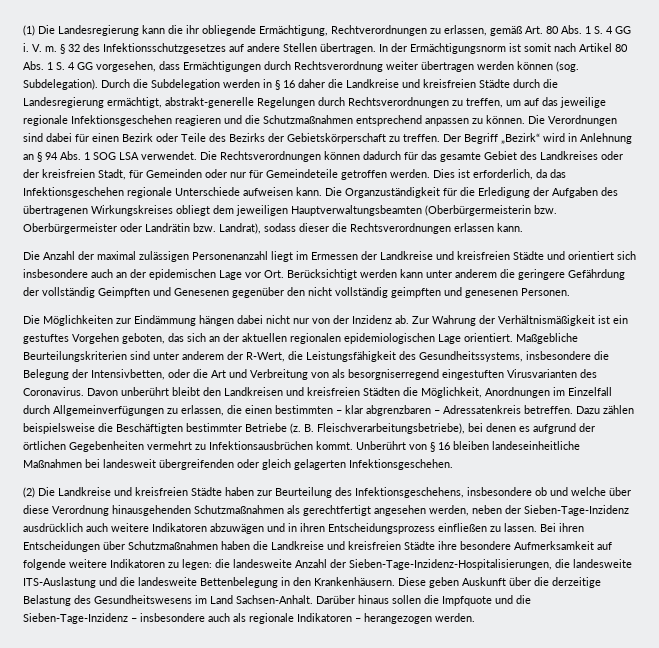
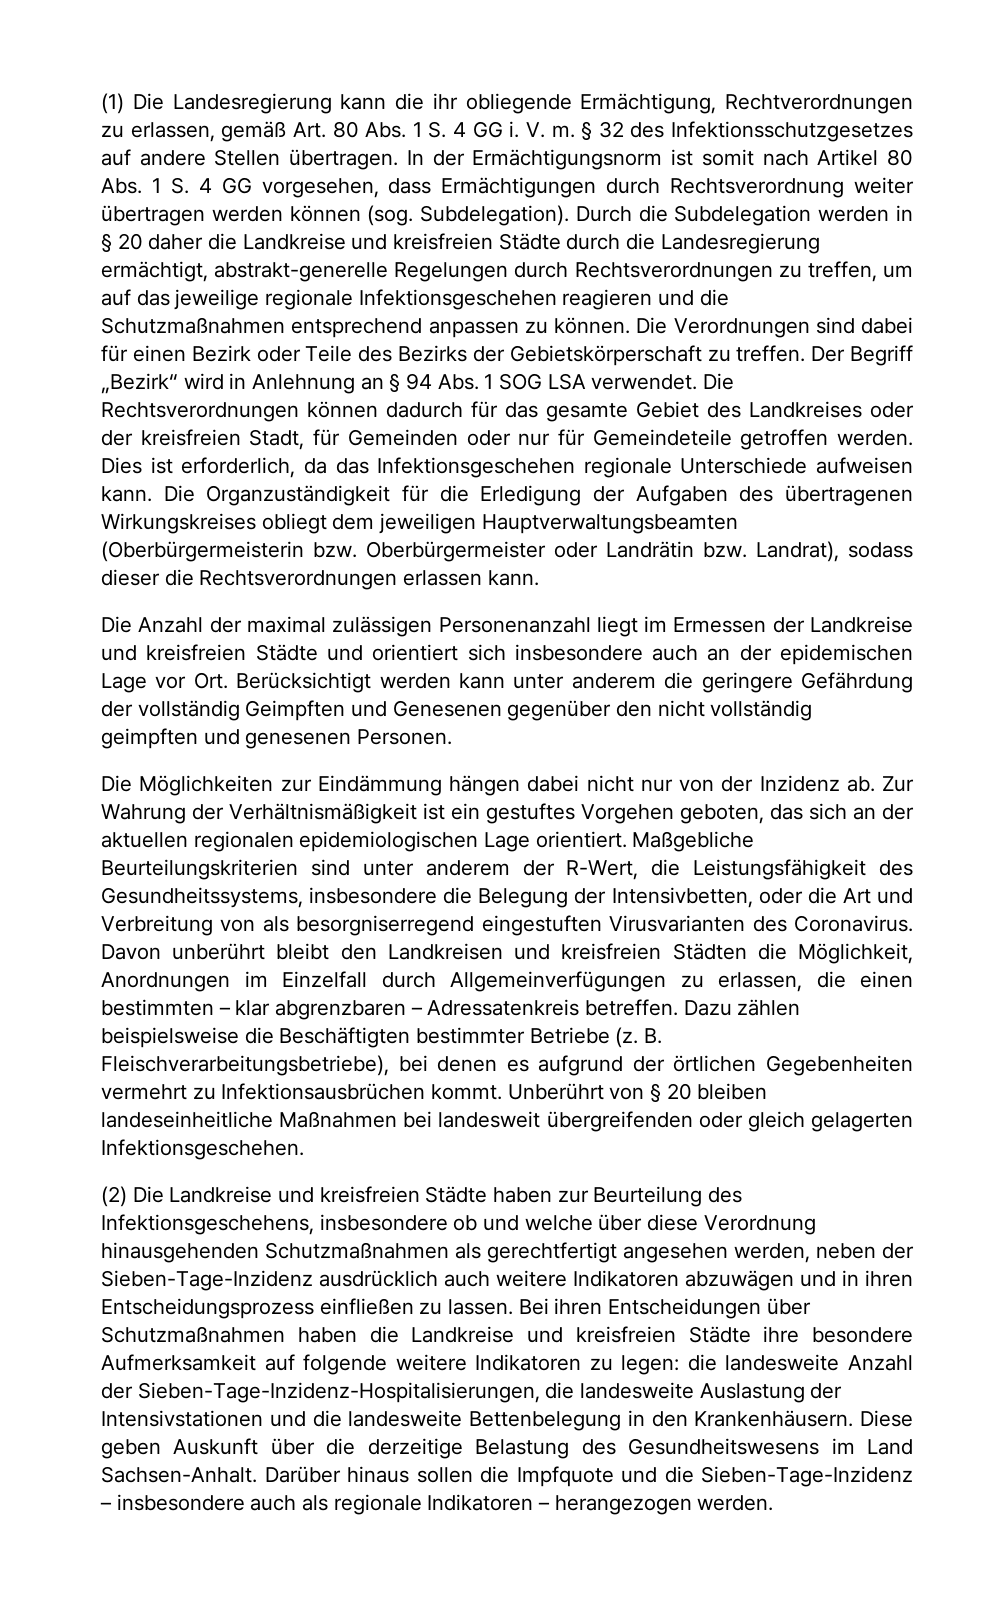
[283,80,295,88] 16 -> [117,233,143,250] 20
[438,442,450,450] 16 -> [666,1083,692,1100] 20
[23,577,96,588] ITS-Auslastung -> [699,1383,843,1403] [101,1410,263,1427] Auslastung der Intensivstationen

